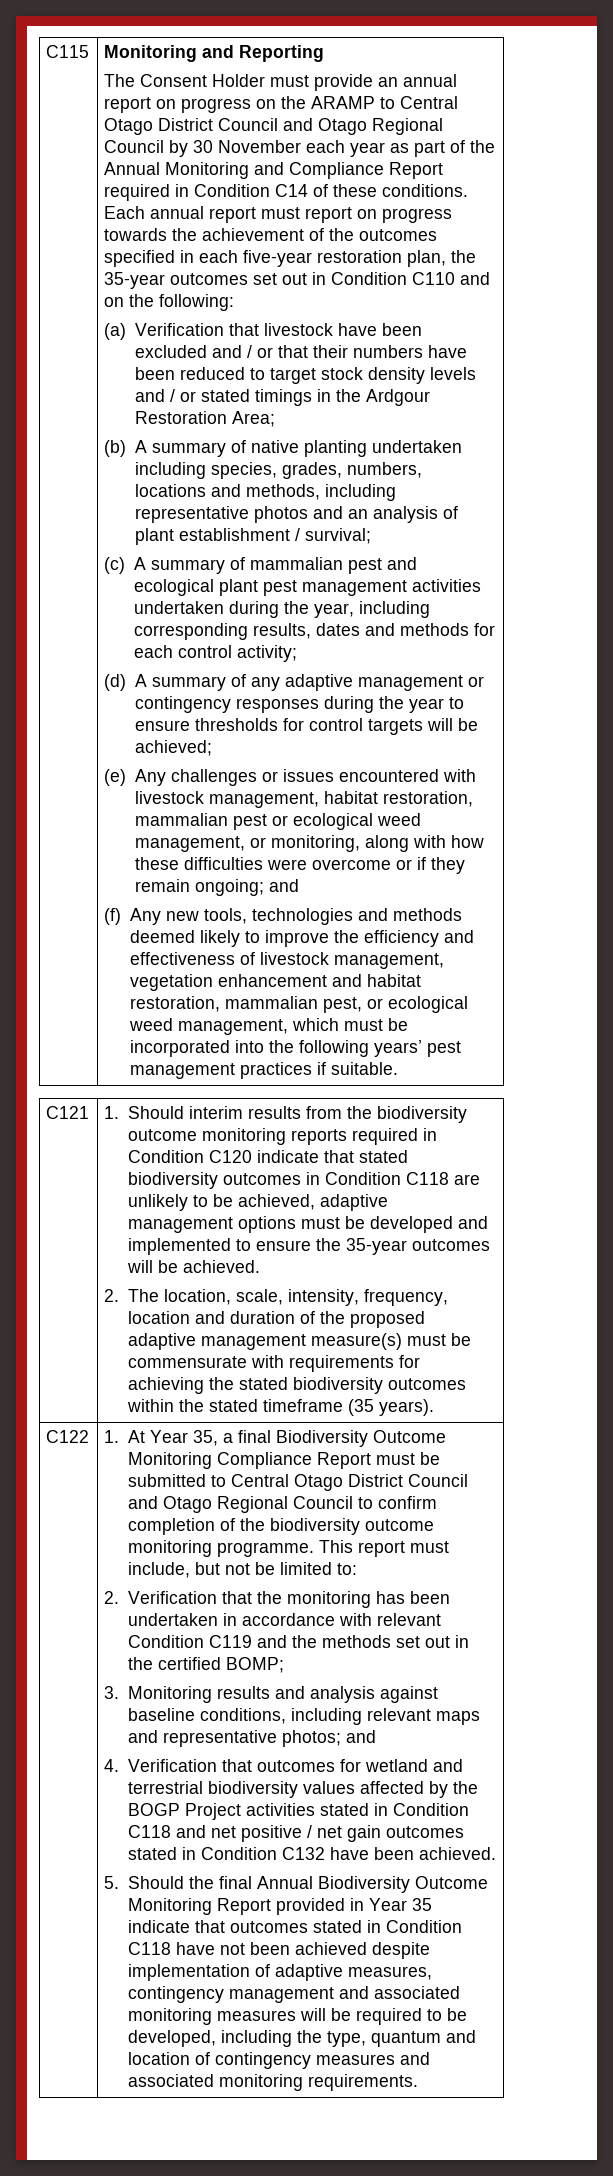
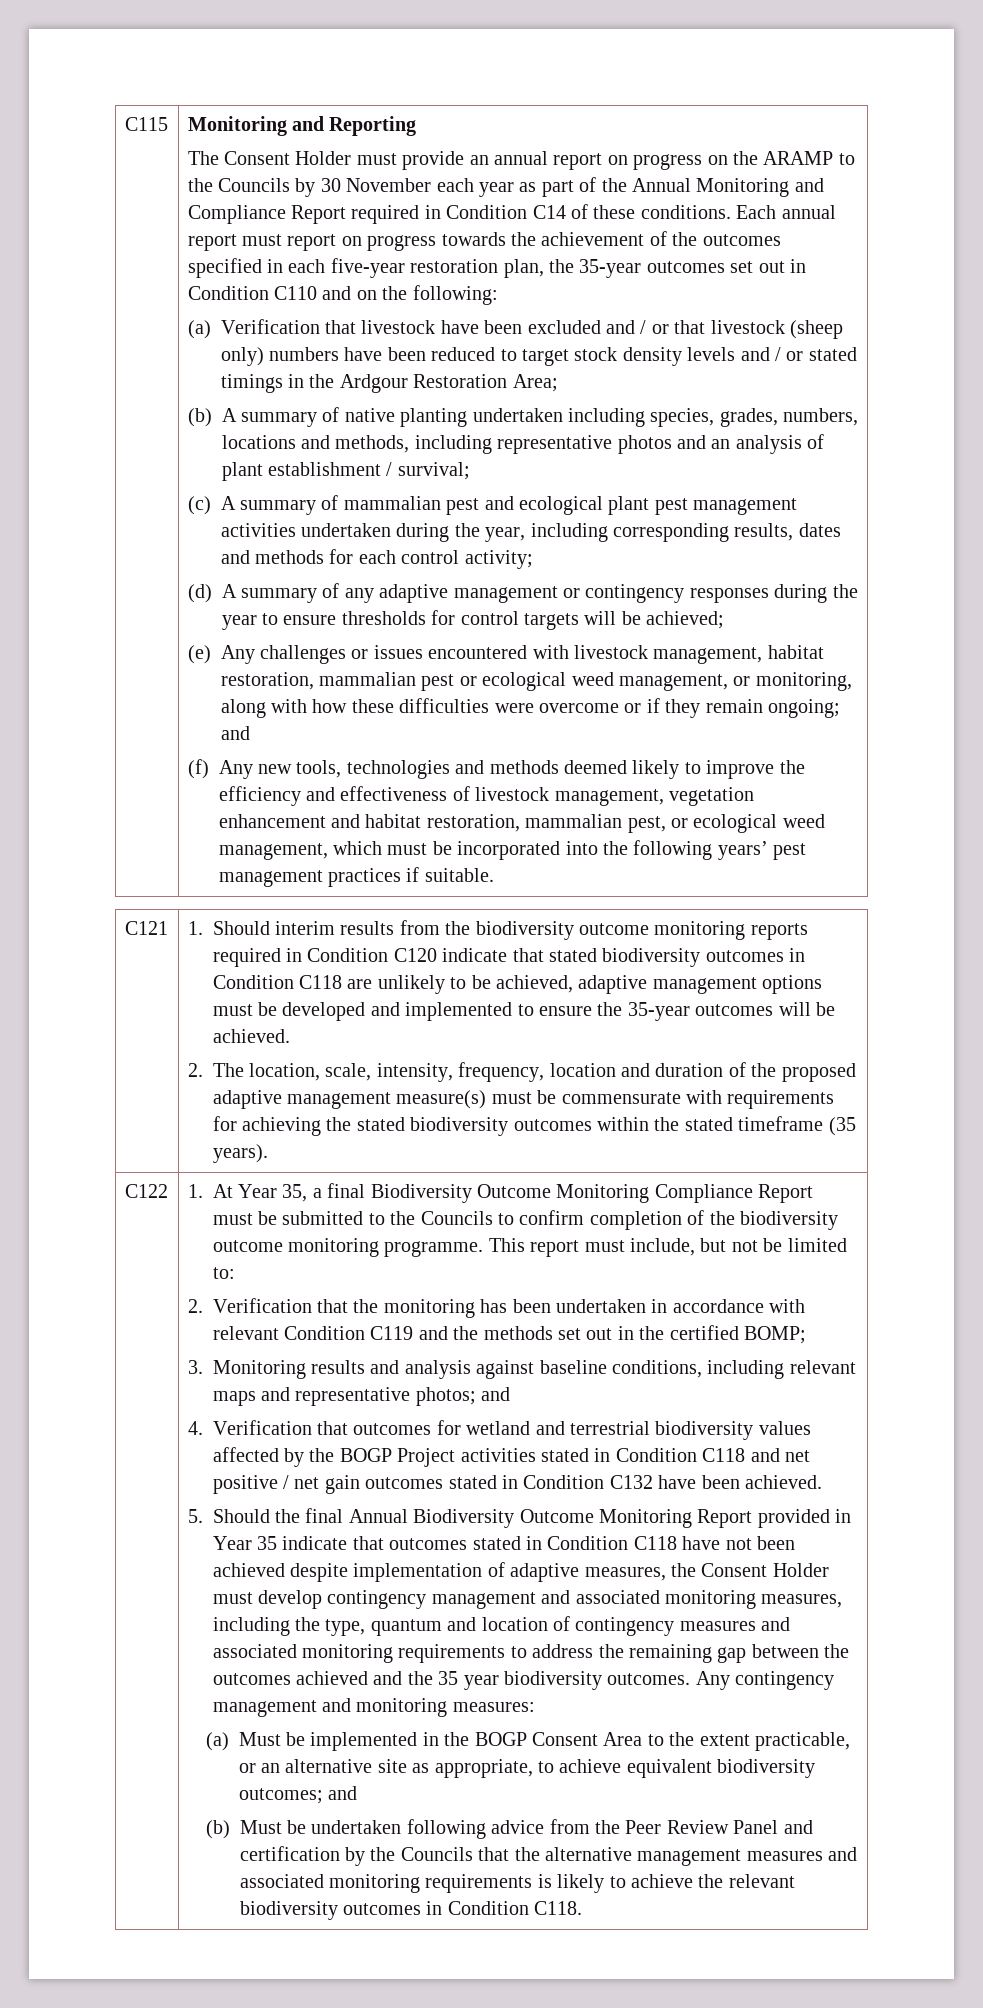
[400,96,459,109] [104,118,444,135] [104,140,165,153] Central Otago District Council and Otago Regional Council -> [187,178,291,192] the Councils
[313,345,349,358] their -> [710,320,844,339] [220,347,264,366] livestock (sheep only)
[231,1474,469,1491] [128,1496,354,1513] Central Otago District Council and Otago Regional Council -> [390,1211,493,1225] the Councils
(433, 1973) none -> [671,1563,829,1577] [212,1590,323,1609] the Consent Holder must develop
[217,2008,468,2025] [128,2030,217,2047] measures will be required to be developed, -> [761,1594,843,1608] measures,
[308,2074,419,2091] requirements. -> [398,1644,850,1663] [212,1671,835,1690] [212,1698,535,1717] [205,1732,851,1751] [238,1759,816,1778] [238,1786,358,1804] [205,1819,813,1839] [239,1846,858,1866] [239,1874,795,1893] [239,1901,583,1920] requirements to address the remaining gap between the outcomes achieved and the 35 year biodiversity outcomes. Any contingency management and monitoring measures: // (a) Must be implemented in the BOGP Consent Area to the extent practicable, or an alternative site as appropriate, to achieve equivalent biodiversity outcomes; and // (b) Must be undertaken following advice from the Peer Review Panel and certification by the Councils that the alternative management measures and associated monitoring requirements is likely to achieve the relevant biodiversity outcomes in Condition C118.

